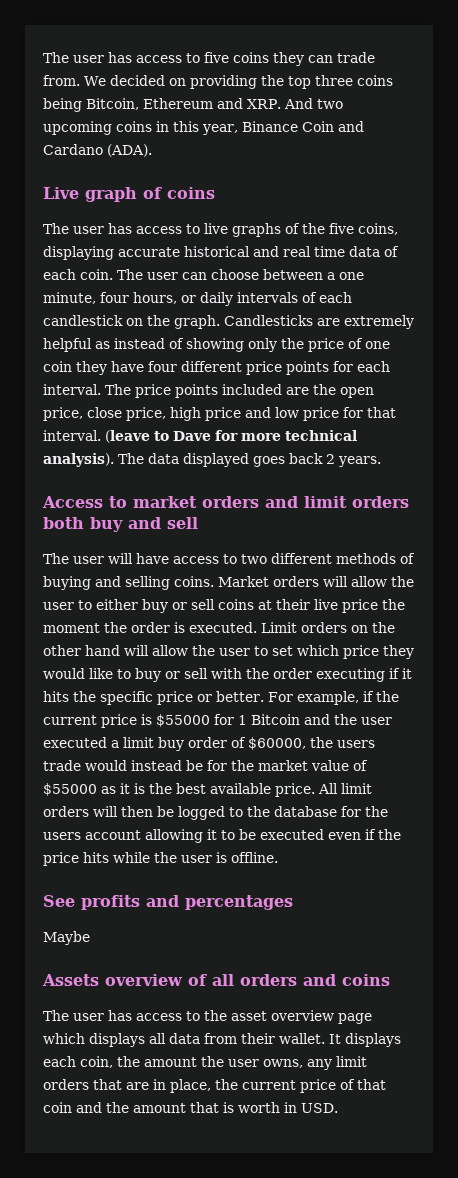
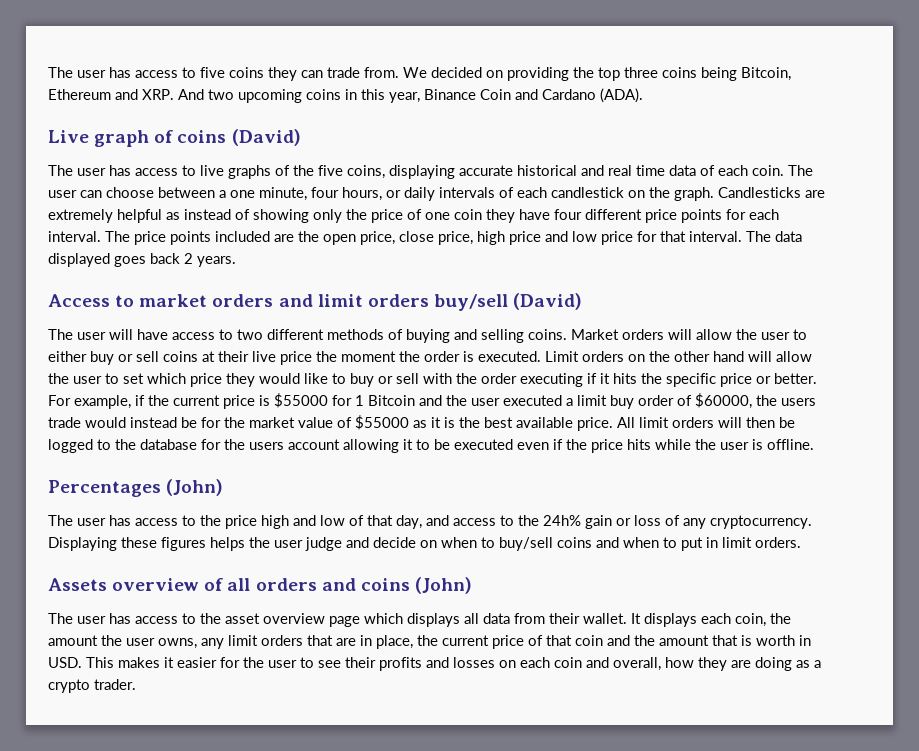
(215, 193) none -> [231,129,301,146] (David)
[105,430,357,443] [43,453,114,467] (leave to Dave for more technical analysis). -> (742, 236) none
[43,517,198,532] both buy and sell -> [433,293,583,311] buy/sell (David)
[43,895,293,910] [43,931,90,945] See profits and percentages // Maybe -> [48,479,224,497] [48,515,812,529] [48,537,801,551] Percentages (John) // The user has access to the price high and low of that day, and access to the 24h% gain or loss of any cryptocurrency. Displaying these figures helps the user judge and decide on when to buy/sell coins and when to put in limit orders.
(390, 980) none -> [414,577,472,594] (John)
(338, 1108) none -> [86,657,821,671] [48,679,136,693] This makes it easier for the user to see their profits and losses on each coin and overall, how they are doing as a crypto trader.

